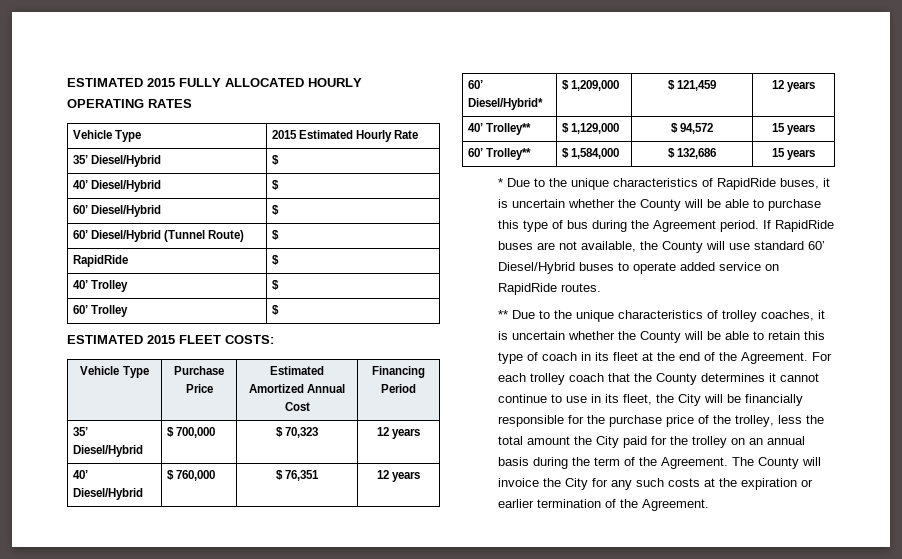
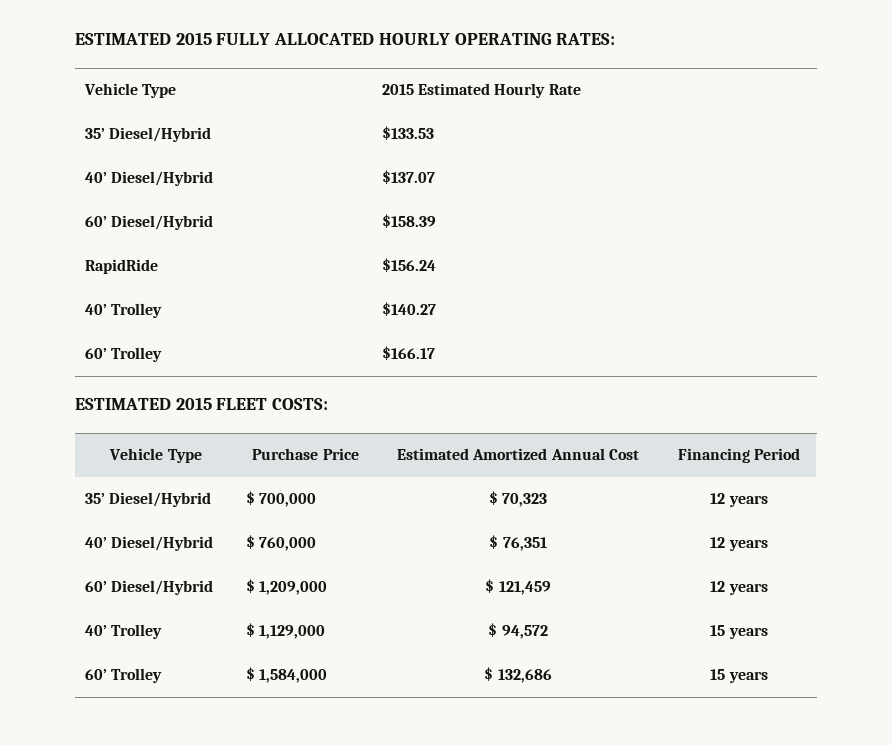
[148,99,192,108] RATES -> [556,33,616,45] RATES:
[271,155,279,165] [72,180,161,192] [271,180,279,190] [72,205,161,217] [271,205,279,215] [72,230,245,242] [271,230,279,240] $ // 40’ Diesel/Hybrid | $ // 60’ Diesel/Hybrid | $ // 60’ Diesel/Hybrid (Tunnel Route) | $ -> [381,126,434,140] [84,171,213,186] [381,170,435,184] [84,215,213,230] [381,214,436,228] $133.53 // 40’ Diesel/Hybrid | $137.07 // 60’ Diesel/Hybrid | $158.39
[271,255,279,265] [72,280,128,292] [271,280,279,290] [72,305,128,317] [271,305,279,315] $ // 40’ Trolley | $ // 60’ Trolley | $ -> [381,258,436,272] [84,303,162,318] [381,302,436,316] [84,347,162,362] [381,346,435,360] $156.24 // 40’ Trolley | $140.27 // 60’ Trolley | $166.17
[467,98,543,110] Diesel/Hybrid* -> [110,580,213,595] Diesel/Hybrid
[485,123,531,135] Trolley** -> [110,624,162,639] Trolley
[485,148,531,160] Trolley** -> [110,668,162,683] Trolley
[498,178,831,190] [498,199,822,211] [498,220,835,232] [498,241,826,253] [498,262,780,274] [498,283,602,295] [498,310,826,322] [498,331,826,343] [498,352,833,364] [498,373,820,385] [498,394,804,406] [498,415,825,427] [498,436,806,448] [498,457,822,469] [498,478,814,490] [498,499,710,511] // * Due to the unique characteristics of RapidRide buses, it is uncertain whether the County will be able to purchase this type of bus during the Agreement period. If RapidRide buses are not available, the County will use standard 60’ Diesel/Hybrid buses to operate added service on RapidRide routes. // ** Due to the unique characteristics of trolley coaches, it is uncertain whether the County will be able to retain this type of coach in its fleet at the end of the Agreement. For each trolley coach that the County determines it cannot continue to use in its fleet, the City will be financially responsible for the purchase price of the trolley, less the total amount the City paid for the trolley on an annual basis during the term of the Agreement. The County will invoice the City for any such costs at the expiration or earlier termination of the Agreement. -> (768, 677) none

